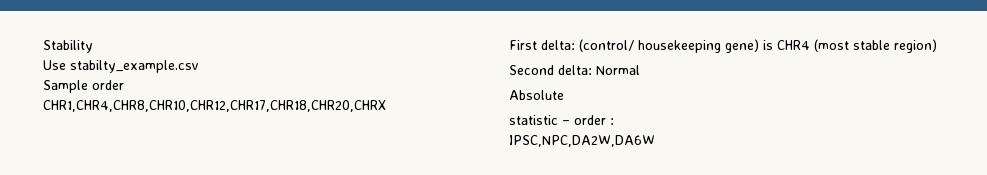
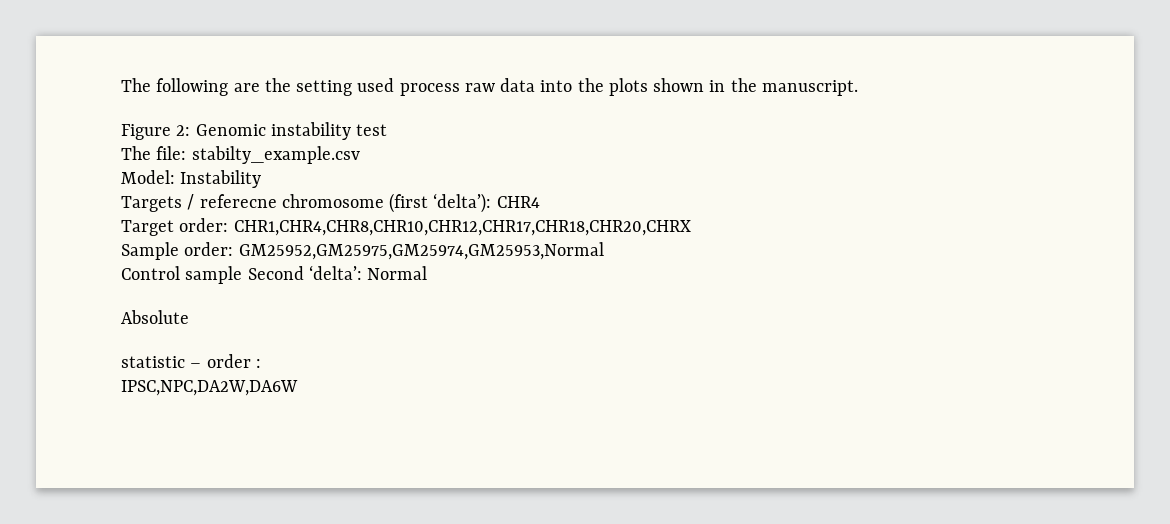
[43,40,93,53] [43,60,199,73] [43,80,124,93] [43,100,386,112] [509,39,937,53] [509,65,592,75] Stability // Use stabilty_example.csv // Sample order // CHR1,CHR4,CHR8,CHR10,CHR12,CHR17,CHR18,CHR20,CHRX // First delta: (control/ housekeeping gene) is CHR4 (most stable region) // Second delta: -> [121,78,858,96] [121,122,388,140] [121,146,360,164] [121,170,262,188] [121,193,540,213] [121,218,691,236] [121,242,604,260] [121,265,362,284] The following are the setting used process raw data into the plots shown in the manuscript. // Figure 2: Genomic instability test // The file: stabilty_example.csv // Model: Instability // Targets / referecne chromosome (first ‘delta’): CHR4 // Target order: CHR1,CHR4,CHR8,CHR10,CHR12,CHR17,CHR18,CHR20,CHRX // Sample order: GM25952,GM25975,GM25974,GM25953,Normal // Control sample Second ‘delta’:

